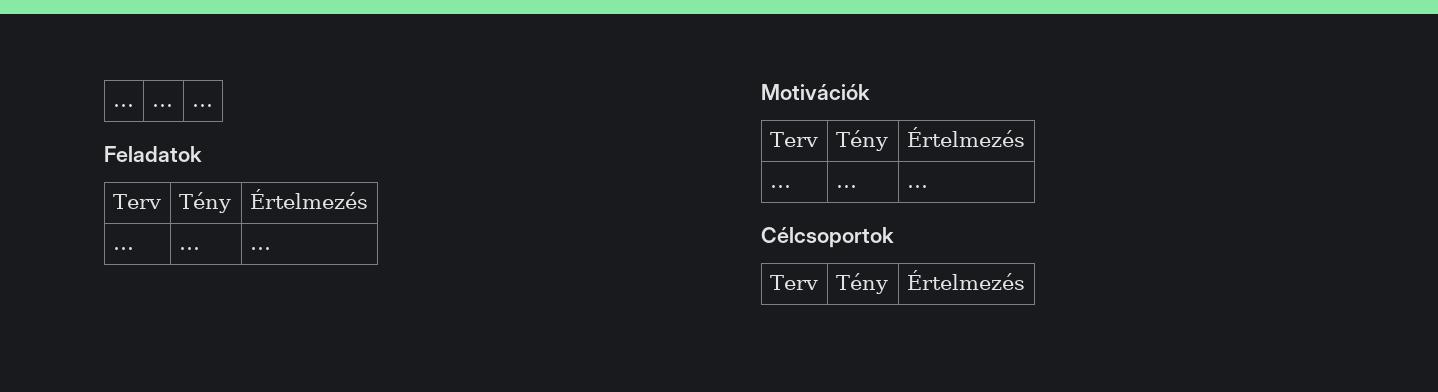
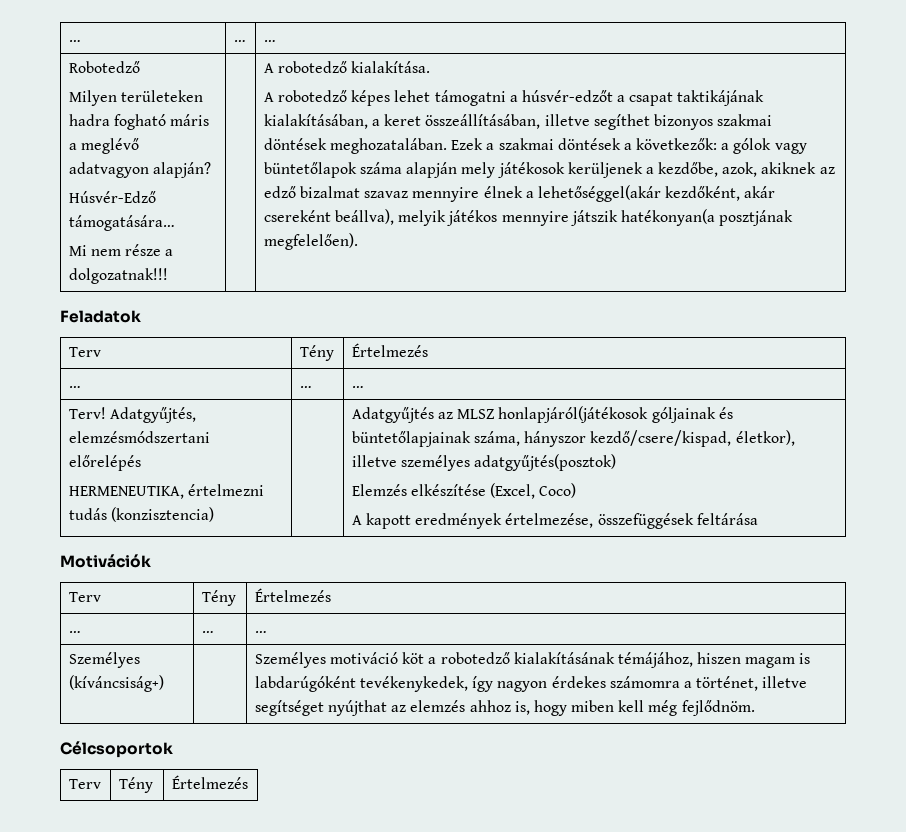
[112,104,134,107] [151,104,173,107] [191,104,213,107] … | … | … -> [68,40,81,42] [233,40,246,42] [263,40,276,42] [68,61,140,73] [68,90,203,106] [68,114,210,130] [68,138,139,154] [68,162,211,178] [68,191,156,203] [68,215,175,231] [68,244,174,256] [68,268,168,284] [263,61,431,73] [263,90,765,106] [263,114,773,130] [263,138,807,154] [263,162,835,178] [263,185,776,202] [263,209,794,226] [263,233,358,250] … | … | … // Robotedző // Milyen területeken hadra fogható máris a meglévő adatvagyon alapján? // Húsvér-Edző támogatására… // Mi nem része a dolgozatnak!!! | | A robotedző kialakítása. // A robotedző képes lehet támogatni a húsvér-edzőt a csapat taktikájának kialakításában, a keret összeállításában, illetve segíthet bizonyos szakmai döntések meghozatalában. Ezek a szakmai döntések a következők: a gólok vagy büntetőlapok száma alapján mely játékosok kerüljenek a kezdőbe, azok, akiknek az edző bizalmat szavaz mennyire élnek a lehetőséggel(akár kezdőként, akár csereként beállva), melyik játékos mennyire játszik hatékonyan(a posztjának megfelelően).
(271, 248) none -> [68,407,196,423] [68,431,210,443] [68,455,141,471] [68,484,264,499] [68,507,214,522] [351,406,733,423] [351,430,795,447] [351,454,617,471] [351,483,577,499] [351,513,758,529] // Terv! Adatgyűjtés, elemzésmódszertani előrelépés // HERMENEUTIKA, értelmezni tudás (konzisztencia) | | Adatgyűjtés az MLSZ honlapjáról(játékosok góljainak és büntetőlapjainak száma, hányszor kezdő/csere/kispad, életkor), illetve személyes adatgyűjtés(posztok) // Elemzés elkészítése (Excel, Coco) // A kapott eredmények értelmezése, összefüggések feltárása
(928, 186) none -> [68,652,140,668] [68,675,164,692] [254,652,811,668] [254,676,808,692] [254,700,755,716] // Személyes (kíváncsiság+) | | Személyes motiváció köt a robotedző kialakításának témájához, hiszen magam is labdarúgóként tevékenykedek, így nagyon érdekes számomra a történet, illetve segítséget nyújthat az elemzés ahhoz is, hogy miben kell még fejlődnöm.

